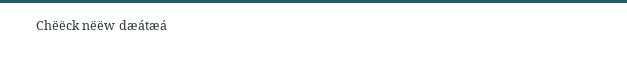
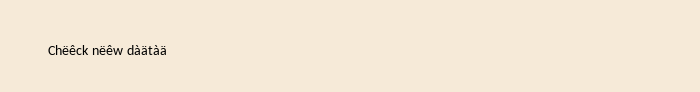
[36,20,167,30] Chëëck nëëw dæátæá -> [48,45,167,55] Chëêck nëêw dàätàä

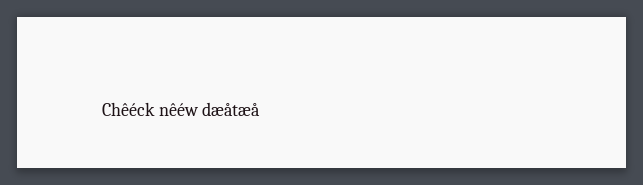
[48,45,167,55] Chëêck nëêw dàätàä -> [102,102,261,116] Chêéck nêéw dæåtæå

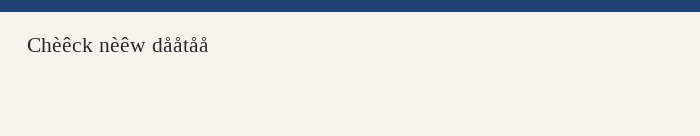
[102,102,261,116] Chêéck nêéw dæåtæå -> [27,37,209,52] Chèêck nèêw dååtåå

